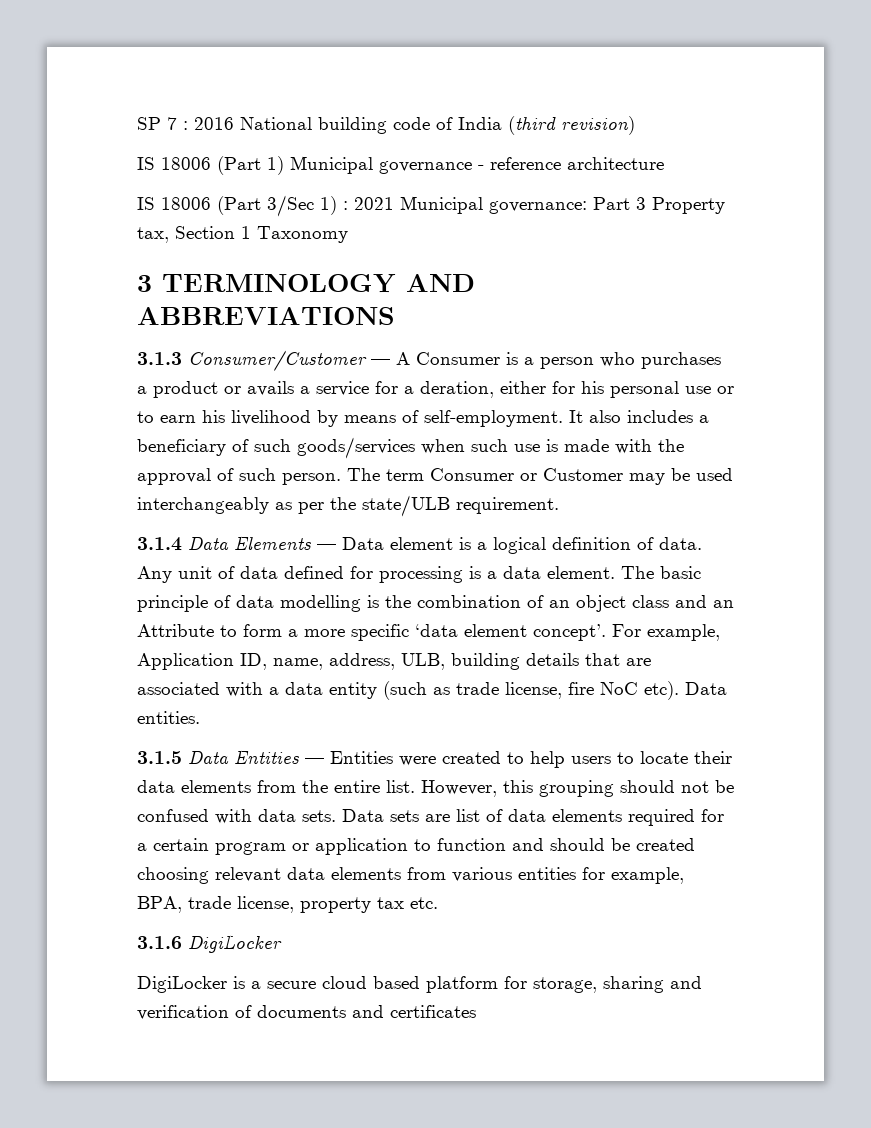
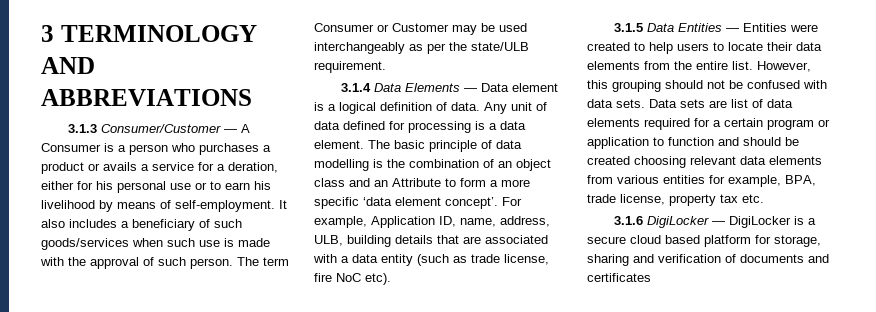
[137,116,635,135] [137,156,664,175] [137,195,725,217] [137,226,348,243] SP 7 : 2016 National building code of India (third revision) // IS 18006 (Part 1) Municipal governance - reference architecture // IS 18006 (Part 3/Sec 1) : 2021 Municipal governance: Part 3 Property tax, Section 1 Taxonomy // -> (41, 33) none
[685,682,727,695] [137,711,200,724] Data entities. -> (391, 279) none
(282, 944) // -> [711,221,725,225] —

